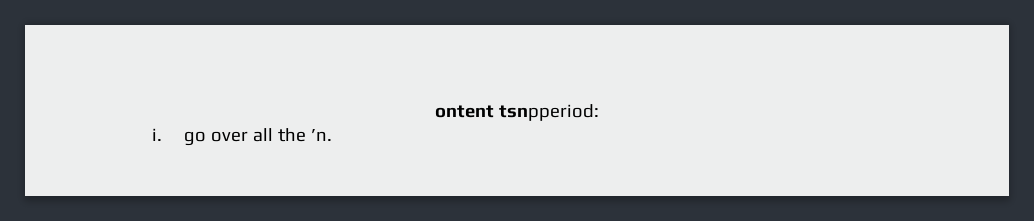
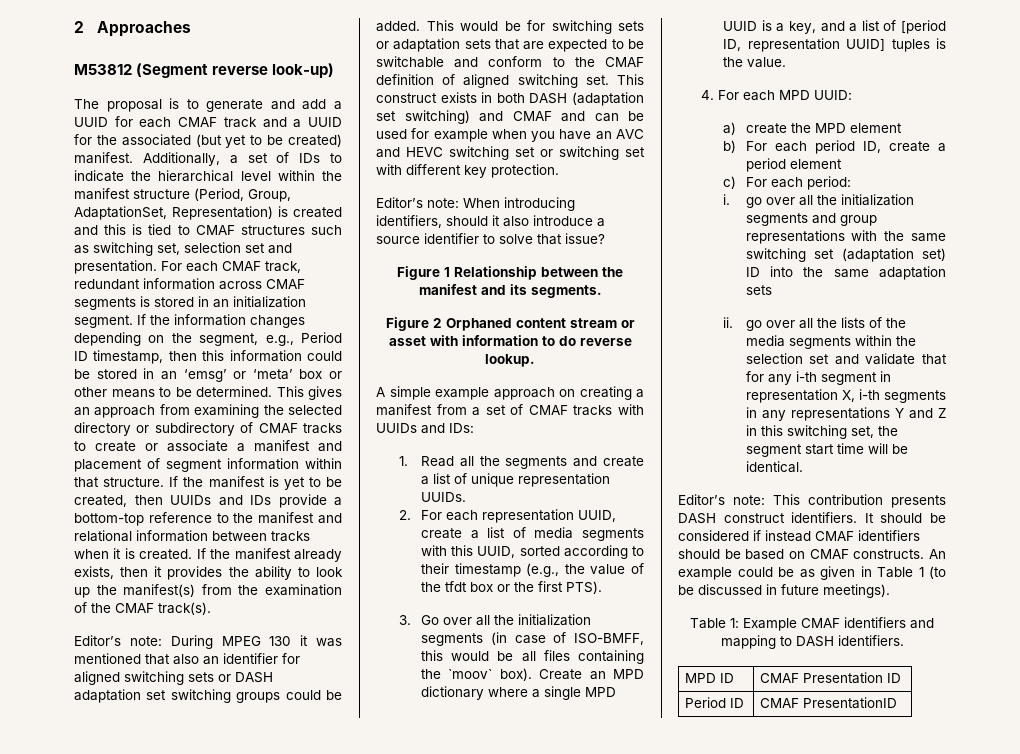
[435,104,599,121] ontent tsnpperiod: -> [74,21,191,37] [74,63,335,78] [74,98,342,112] [74,116,342,128] [74,134,342,148] [74,152,342,166] [74,170,342,182] [74,188,291,202] [74,206,342,220] [74,224,342,236] [74,242,292,256] [74,260,301,274] [74,278,305,290] [74,296,306,310] [74,314,305,328] [74,332,342,346] [74,350,342,364] [74,368,342,382] [74,386,342,400] [74,404,342,418] [74,422,342,436] [74,440,342,452] [74,458,342,472] [74,476,342,490] [74,494,342,508] [74,512,343,526] [74,530,310,542] [74,548,342,562] [74,566,343,580] [74,584,342,598] [74,602,211,615] [74,635,342,649] [74,653,300,665] [74,671,273,685] [74,689,342,703] [376,20,644,34] [376,38,644,52] [376,56,644,68] [376,74,644,88] [376,92,644,106] [376,110,644,124] [376,128,644,142] [376,146,645,160] [376,164,559,178] [376,197,575,211] [376,215,605,228] [376,233,605,245] [397,266,623,280] [418,284,602,298] [385,317,635,331] [388,335,632,346] [485,354,535,367] [376,386,644,400] [376,404,644,416] [376,423,474,434] [398,456,644,469] [421,473,611,487] [421,492,467,502] [398,509,617,523] [421,527,644,541] [421,545,644,559] [421,563,644,577] [421,581,603,594] [398,614,592,626] [421,632,644,646] [421,650,644,664] [421,668,644,681] [421,686,617,700] [723,20,946,34] [723,38,946,52] [723,57,787,68] [700,90,852,101] [723,122,902,135] [723,140,946,154] [745,158,842,172] [723,176,851,190] 2 Approaches // M53812 (Segment reverse look-up) // The proposal is to generate and add a UUID for each CMAF track and a UUID for the associated (but yet to be created) manifest. Additionally, a set of IDs to indicate the hierarchical level within the manifest structure (Period, Group, AdaptationSet, Representation) is created and this is tied to CMAF structures such as switching set, selection set and presentation. For each CMAF track, redundant information across CMAF segments is stored in an initialization segment. If the information changes depending on the segment, e.g., Period ID timestamp, then this information could be stored in an ‘emsg’ or ‘meta’ box or other means to be determined. This gives an approach from examining the selected directory or subdirectory of CMAF tracks to create or associate a manifest and placement of segment information within that structure. If the manifest is yet to be created, then UUIDs and IDs provide a bottom-top reference to the manifest and relational information between tracks when it is created. If the manifest already exists, then it provides the ability to look up the manifest(s) from the examination of the CMAF track(s). // Editor’s note: During MPEG 130 it was mentioned that also an identifier for aligned switching sets or DASH adaptation set switching groups could be added. This would be for switching sets or adaptation sets that are expected to be switchable and conform to the CMAF definition of aligned switching set. This construct exists in both DASH (adaptation set switching) and CMAF and can be used for example when you have an AVC and HEVC switching set or switching set with different key protection. // Editor’s note: When introducing identifiers, should it also introduce a source identifier to solve that issue? // Figure 1 Relationship between the manifest and its segments. // Figure 2 Orphaned content stream or asset with information to do reverse lookup. // A simple example approach on creating a manifest from a set of CMAF tracks with UUIDs and IDs: // 1. Read all the segments and create a list of unique representation UUIDs. // 2. For each representation UUID, create a list of media segments with this UUID, sorted according to their timestamp (e.g., the value of the tfdt box or the first PTS). // 3. Go over all the initialization segments (in case of ISO-BMFF, this would be all files containing the `moov` box). Create an MPD dictionary where a single MPD UUID is a key, and a list of [period ID, representation UUID] tuples is the value. // 4. For each MPD UUID: // a) create the MPD element // b) For each period ID, create a period element // c) For each period:
[311,129,333,141] ’n. -> [840,194,914,206] [745,213,877,226] [745,230,946,244] [745,248,946,262] [745,266,946,280] [745,285,772,295] [723,317,906,331] [745,335,916,349] [745,353,947,365] [745,371,891,385] [745,389,946,403] [745,407,946,421] [745,425,898,439] [745,443,908,457] [745,461,803,473] [678,494,946,508] [678,512,946,524] [678,530,920,542] [678,549,946,560] [678,566,946,580] [678,584,890,598] [690,617,934,631] [720,635,904,649] [685,673,735,683] [760,672,902,684] [685,697,745,708] [760,697,898,709] initialization segments and group representations with the same switching set (adaptation set) ID into the same adaptation sets // ii. go over all the lists of the media segments within the selection set and validate that for any i-th segment in representation X, i-th segments in any representations Y and Z in this switching set, the segment start time will be identical. // Editor’s note: This contribution presents DASH construct identifiers. It should be considered if instead CMAF identifiers should be based on CMAF constructs. An example could be as given in Table 1 (to be discussed in future meetings). // Table 1: Example CMAF identifiers and mapping to DASH identifiers. // MPD ID | CMAF Presentation ID // Period ID | CMAF PresentationID

